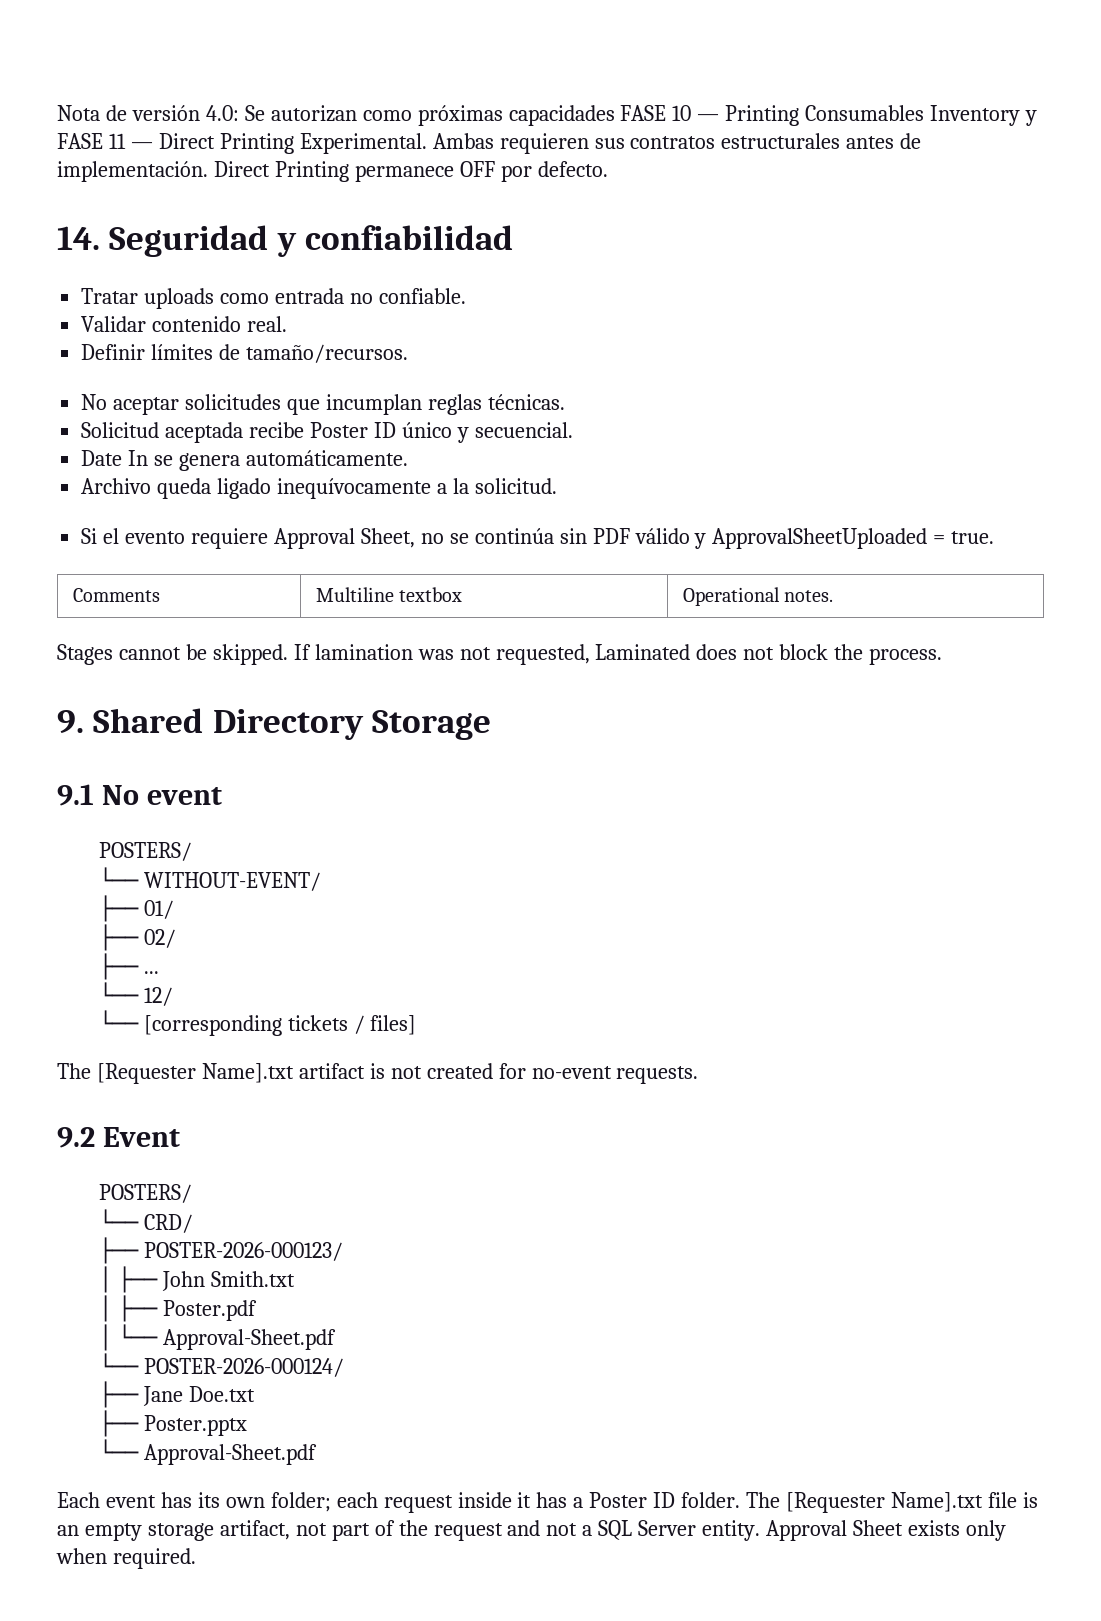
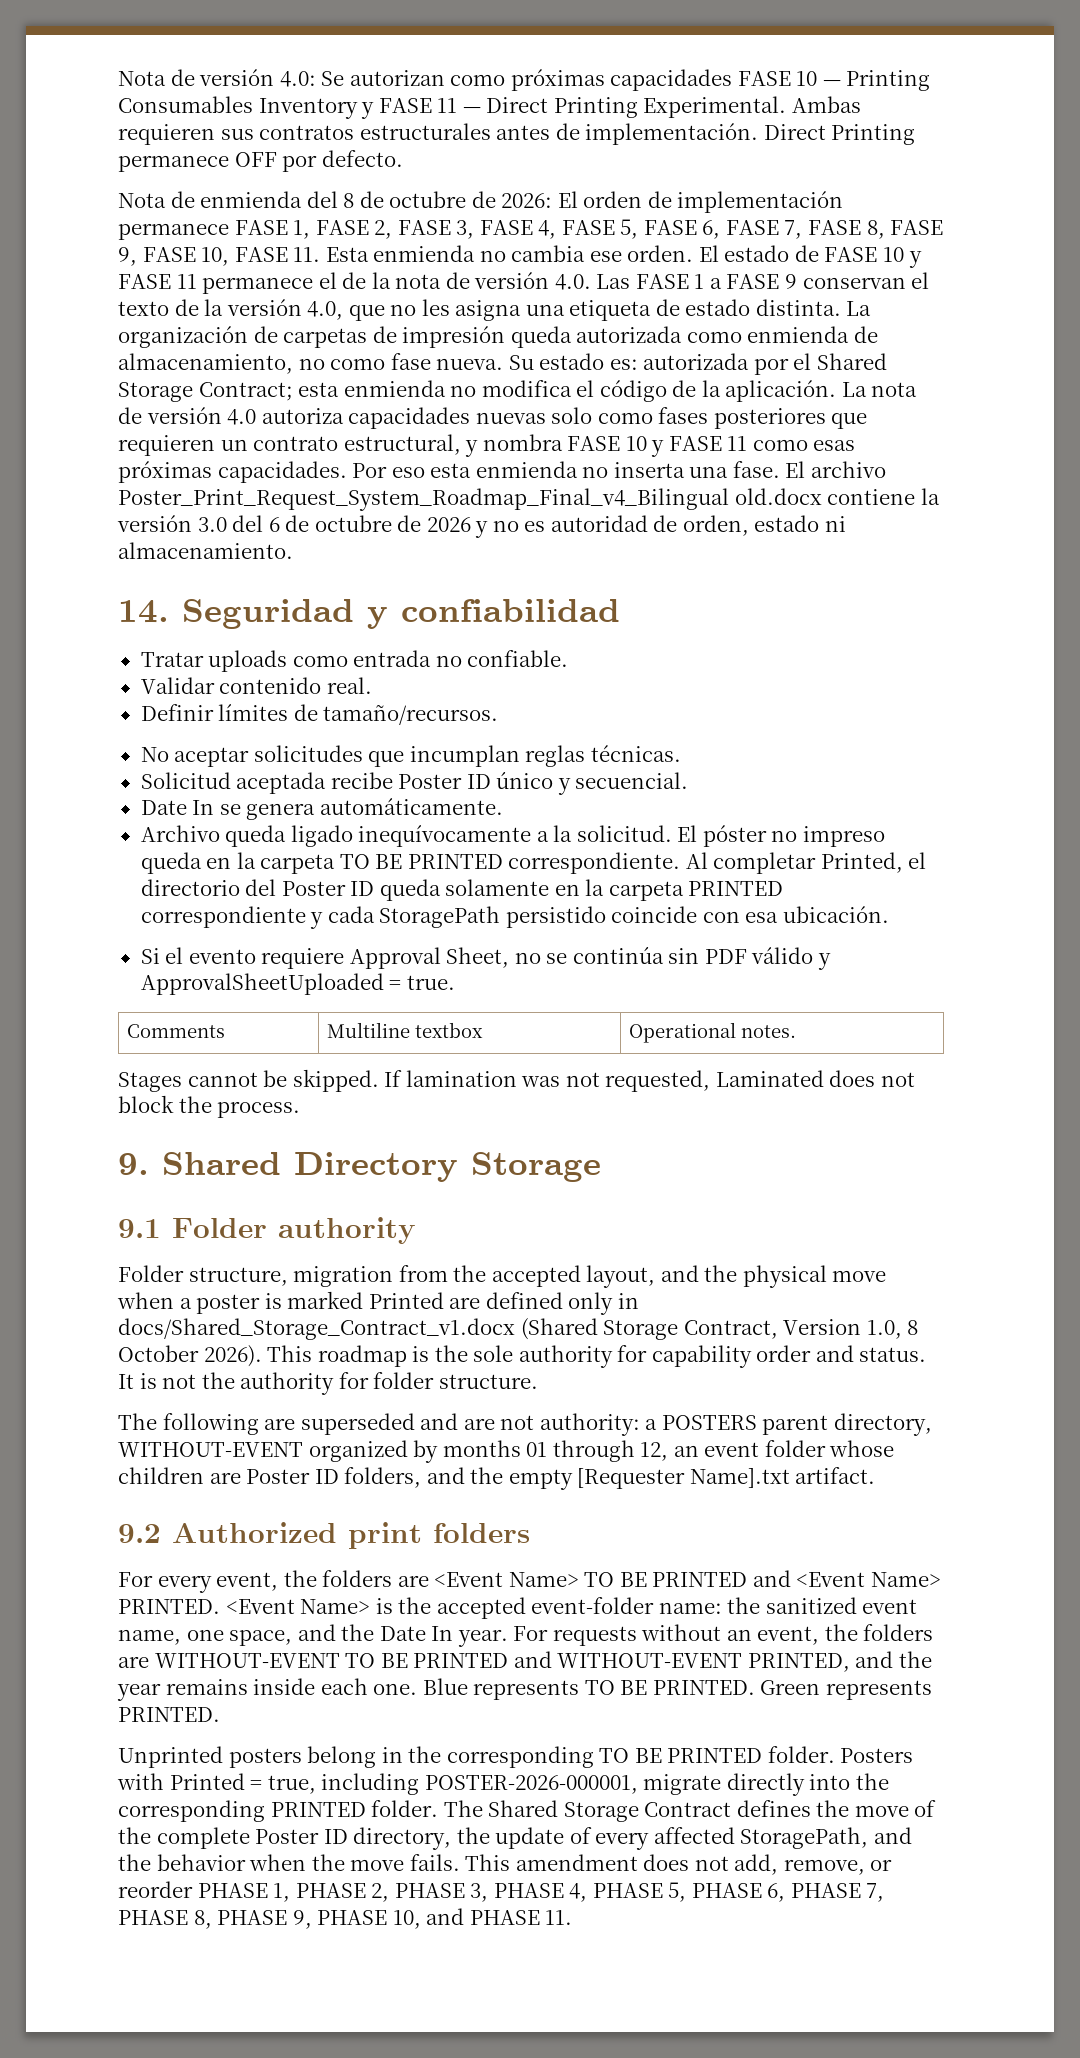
(608, 169) none -> [118,191,844,213] [118,219,944,240] [118,245,922,268] [118,272,930,294] [118,299,872,321] [118,326,878,348] [118,353,887,375] [118,380,918,402] [118,407,868,429] [118,434,856,457] [118,461,886,483] [118,488,940,511] [117,515,847,538] [118,542,293,559] // Nota de enmienda del 8 de octubre de 2026: El orden de implementación permanece FASE 1, FASE 2, FASE 3, FASE 4, FASE 5, FASE 6, FASE 7, FASE 8, FASE 9, FASE 10, FASE 11. Esta enmienda no cambia ese orden. El estado de FASE 10 y FASE 11 permanece el de la nota de versión 4.0. Las FASE 1 a FASE 9 conservan el texto de la versión 4.0, que no les asigna una etiqueta de estado distinta. La organización de carpetas de impresión queda autorizada como enmienda de almacenamiento, no como fase nueva. Su estado es: autorizada por el Shared Storage Contract; esta enmienda no modifica el código de la aplicación. La nota de versión 4.0 autoriza capacidades nuevas solo como fases posteriores que requieren un contrato estructural, y nombra FASE 10 y FASE 11 como esas próximas capacidades. Por eso esta enmienda no inserta una fase. El archivo Poster_Print_Request_System_Roadmap_Final_v4_Bilingual old.docx contiene la versión 3.0 del 6 de octubre de 2026 y no es autoridad de orden, estado ni almacenamiento.
(557, 486) none -> [677,825,885,847] [140,852,927,874] [140,879,784,901] [140,906,889,929] El póster no impreso queda en la carpeta TO BE PRINTED correspondiente. Al completar Printed, el directorio del Poster ID queda solamente en la carpeta PRINTED correspondiente y cada StoragePath persistido coincide con esa ubicación.
[101,785,222,805] [98,842,192,861] [98,867,321,891] [98,895,174,922] [98,924,176,951] [98,953,159,980] [98,982,173,1006] [98,1010,417,1036] [57,1063,699,1084] [57,1127,180,1148] [98,1184,192,1203] [98,1209,193,1233] [98,1237,343,1264] [98,1266,295,1293] [98,1295,257,1322] [98,1324,336,1351] [98,1353,344,1377] [98,1381,255,1408] [98,1410,247,1437] [98,1439,317,1465] [57,1492,1038,1513] [57,1520,1006,1541] [56,1548,196,1569] No event // POSTERS/ // └── WITHOUT-EVENT/ // ├── 01/ // ├── 02/ // ├── ... // └── 12/ // └── [corresponding tickets / files] // The [Requester Name].txt artifact is not created for no-event requests. // 9.2 Event // POSTERS/ // └── CRD/ // ├── POSTER-2026-000123/ // │ ├── John Smith.txt // │ ├── Poster.pdf // │ └── Approval-Sheet.pdf // └── POSTER-2026-000124/ // ├── Jane Doe.txt // ├── Poster.pptx // └── Approval-Sheet.pdf // Each event has its own folder; each request inside it has a Poster ID folder. The [Requester Name].txt file is an empty storage artifact, not part of the request and not a SQL Server entity. Approval Sheet exists only when required. -> [172,1217,416,1244] [118,1265,887,1288] [117,1291,639,1315] [118,1318,919,1340] [118,1345,927,1368] [118,1372,538,1395] [118,1413,932,1436] [118,1440,895,1463] [118,1467,876,1490] [118,1522,530,1549] [118,1570,941,1593] [118,1597,918,1619] [118,1624,934,1647] [118,1651,932,1672] [117,1678,932,1701] [118,1707,220,1722] [118,1746,914,1768] [117,1773,889,1796] [118,1800,937,1822] [118,1827,912,1850] [118,1854,893,1875] [118,1881,885,1902] [118,1908,573,1929] Folder authority // Folder structure, migration from the accepted layout, and the physical move when a poster is marked Printed are defined only in docs/Shared_Storage_Contract_v1.docx (Shared Storage Contract, Version 1.0, 8 October 2026). This roadmap is the sole authority for capability order and status. It is not the authority for folder structure. // The following are superseded and are not authority: a POSTERS parent directory, WITHOUT-EVENT organized by months 01 through 12, an event folder whose children are Poster ID folders, and the empty [Requester Name].txt artifact. // 9.2 Authorized print folders // For every event, the folders are <Event Name> TO BE PRINTED and <Event Name> PRINTED. <Event Name> is the accepted event-folder name: the sanitized event name, one space, and the Date In year. For requests without an event, the folders are WITHOUT-EVENT TO BE PRINTED and WITHOUT-EVENT PRINTED, and the year remains inside each one. Blue represents TO BE PRINTED. Green represents PRINTED. // Unprinted posters belong in the corresponding TO BE PRINTED folder. Posters with Printed = true, including POSTER-2026-000001, migrate directly into the corresponding PRINTED folder. The Shared Storage Contract defines the move of the complete Poster ID directory, the update of every affected StoragePath, and the behavior when the move fails. This amendment does not add, remove, or reorder PHASE 1, PHASE 2, PHASE 3, PHASE 4, PHASE 5, PHASE 6, PHASE 7, PHASE 8, PHASE 9, PHASE 10, and PHASE 11.

